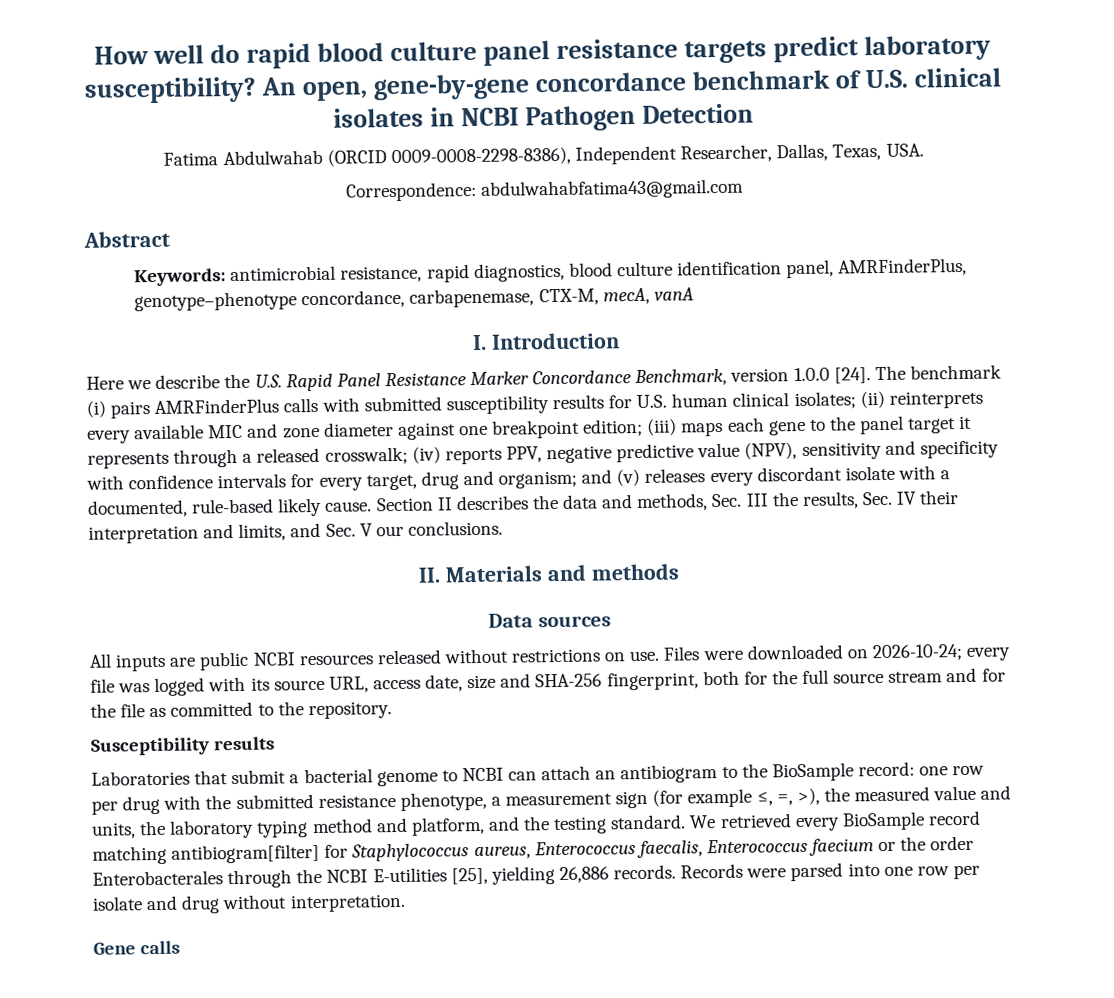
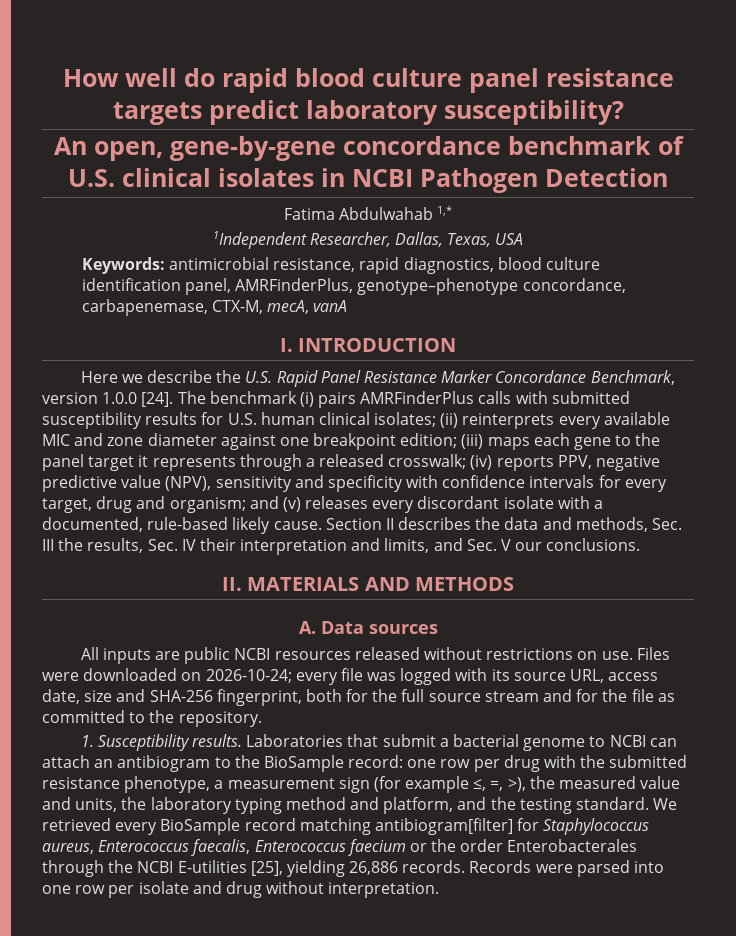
(257, 90) none -> (624, 112) //
[326,143,924,167] [345,178,745,202] [83,230,170,248] (ORCID 0009-0008-2298-8386), Independent Researcher, Dallas, Texas, USA. // Correspondence: abdulwahabfatima43@gmail.com // Abstract -> [437,206,453,216] [212,231,524,249] 1,* // 1Independent Researcher, Dallas, Texas, USA
[490,332,620,350] Introduction -> [298,338,457,352] INTRODUCTION
[445,563,680,583] Materials and methods // -> [247,577,514,591] [298,621,316,634] MATERIALS AND METHODS // A.
[90,736,276,756] Susceptibility results // -> [80,734,243,751] 1. Susceptibility results.
[93,940,181,955] // Gene calls -> (440, 890) none

